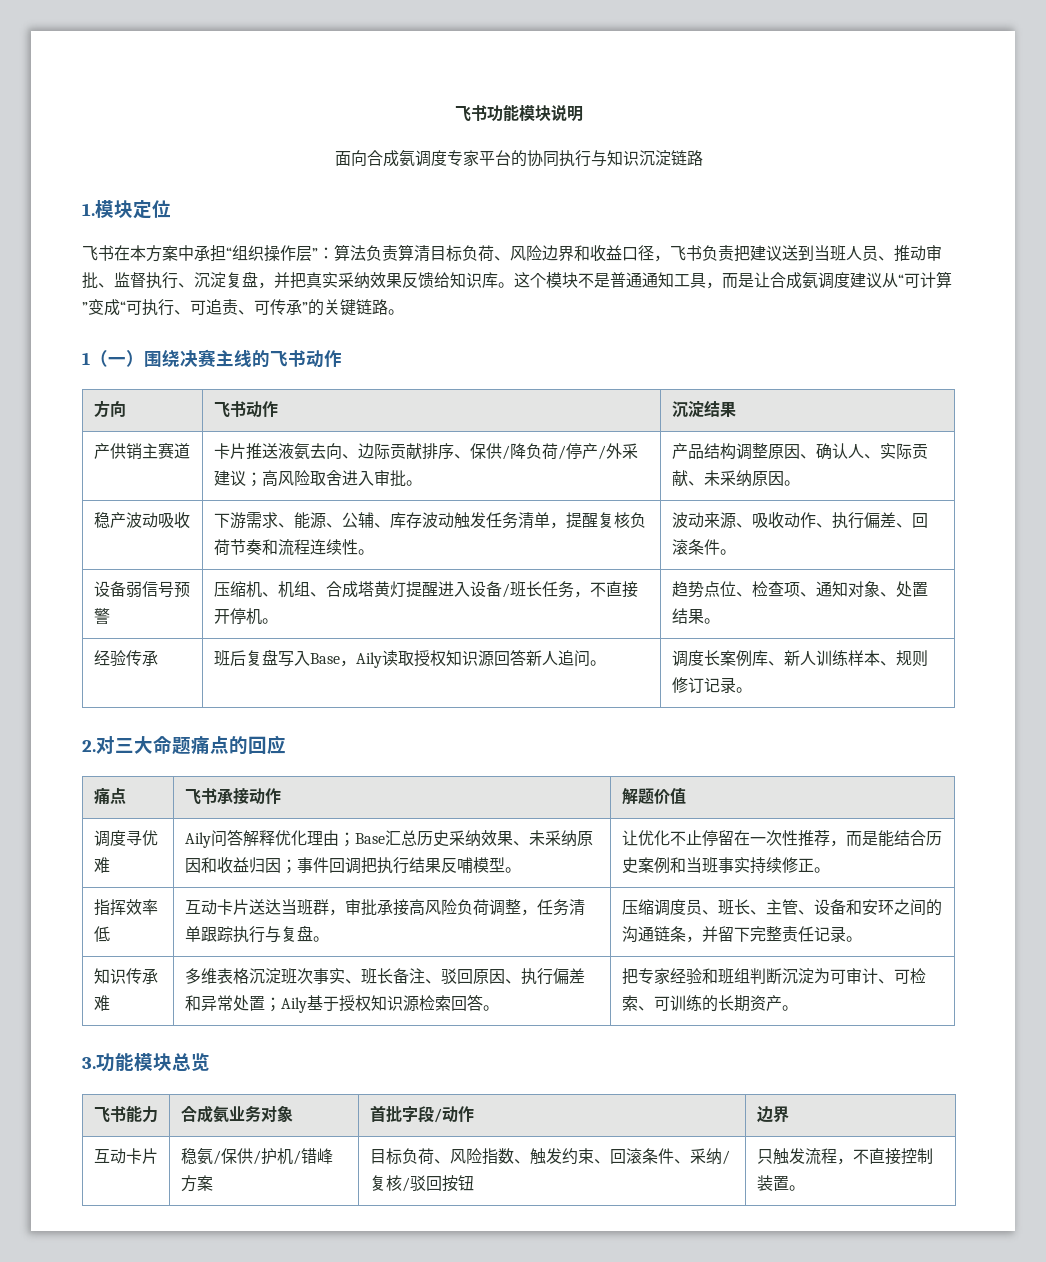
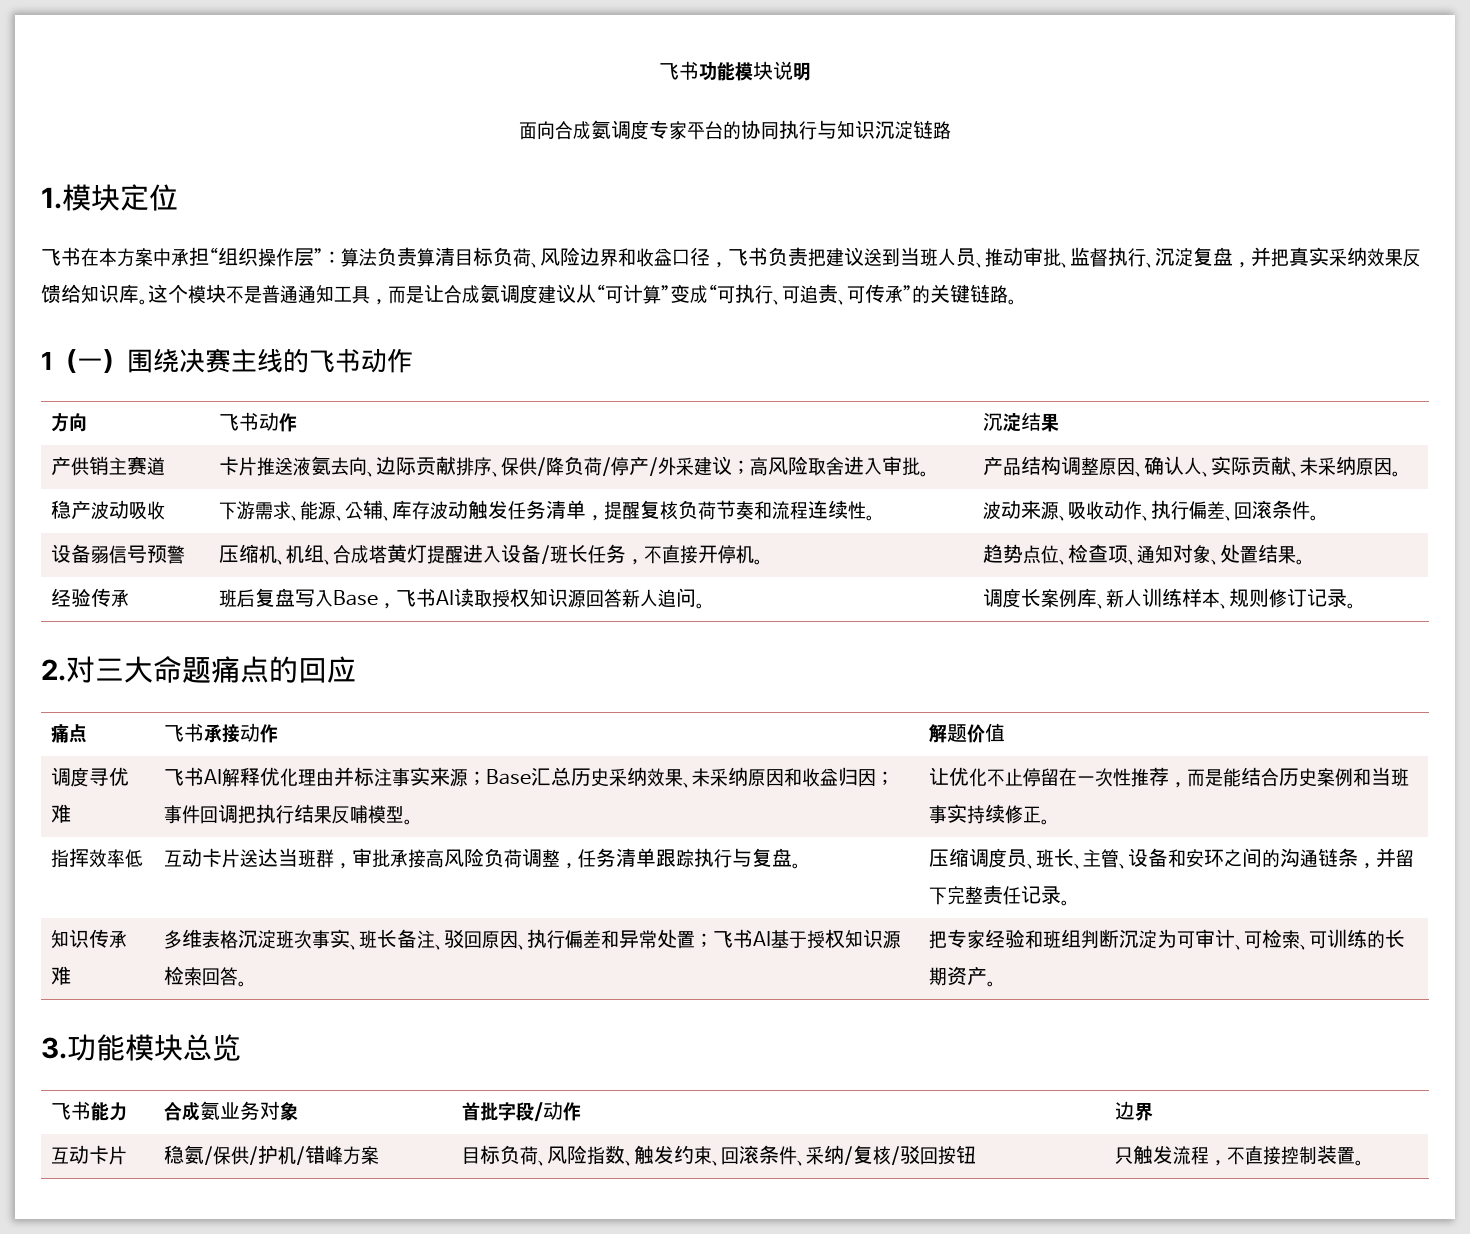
[355,652,382,668] Aily -> [395,588,454,607] 飞书AI
[184,830,243,848] Aily问答 -> [163,767,222,786] 飞书AI
(339, 838) none -> [333,767,468,787] 并标注事实来源
[280,997,307,1013] Aily -> [712,929,771,948] 飞书AI

